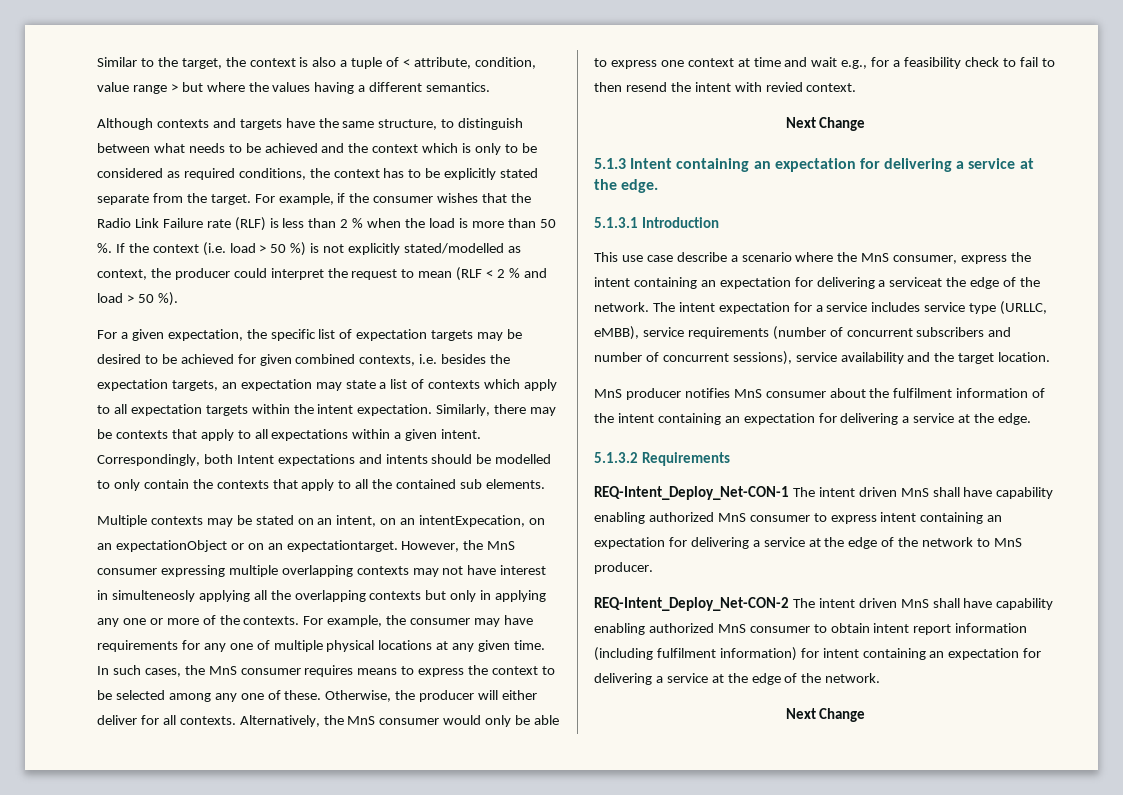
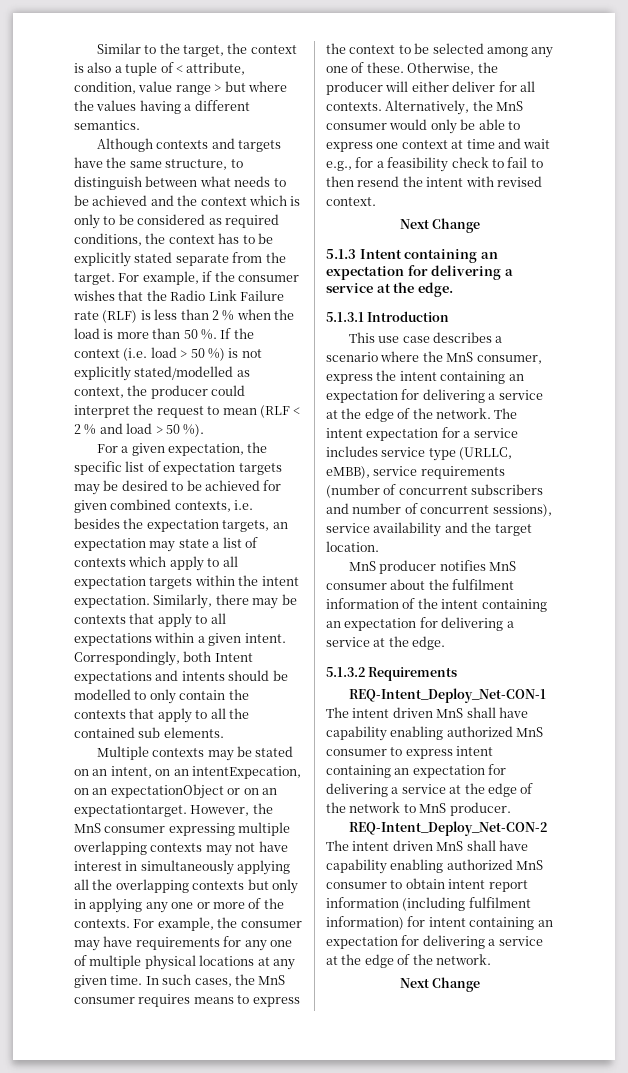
[111,590,195,602] simulteneosly -> [140,860,234,875] simultaneously
[765,82,803,92] revied -> [496,176,542,187] revised
[676,252,727,262] describe -> [432,332,492,343] describes
[889,277,943,287] serviceat -> [498,390,543,400] [326,410,338,419] service at

